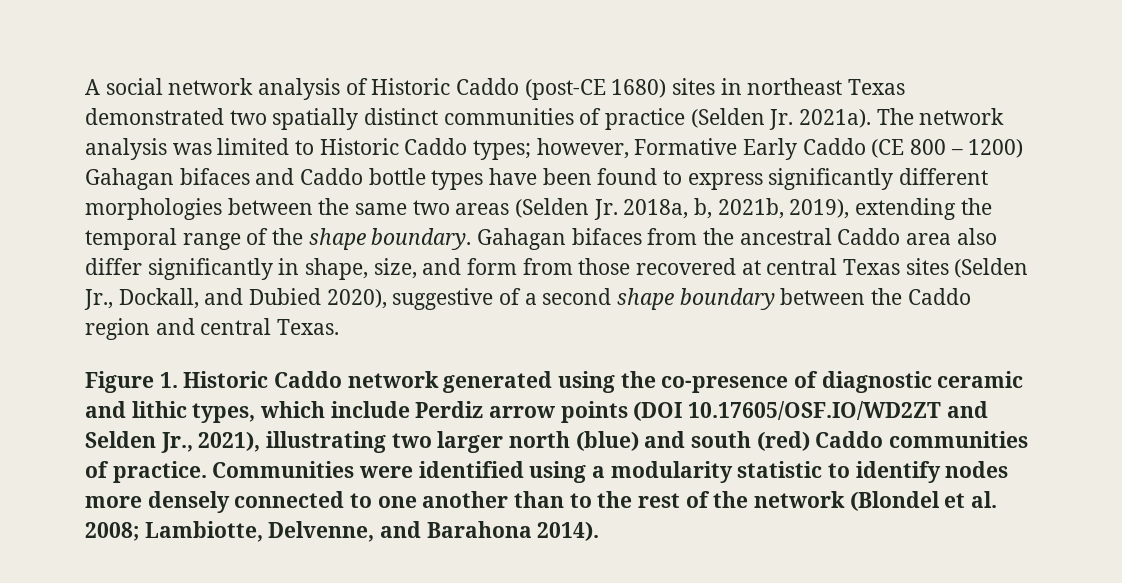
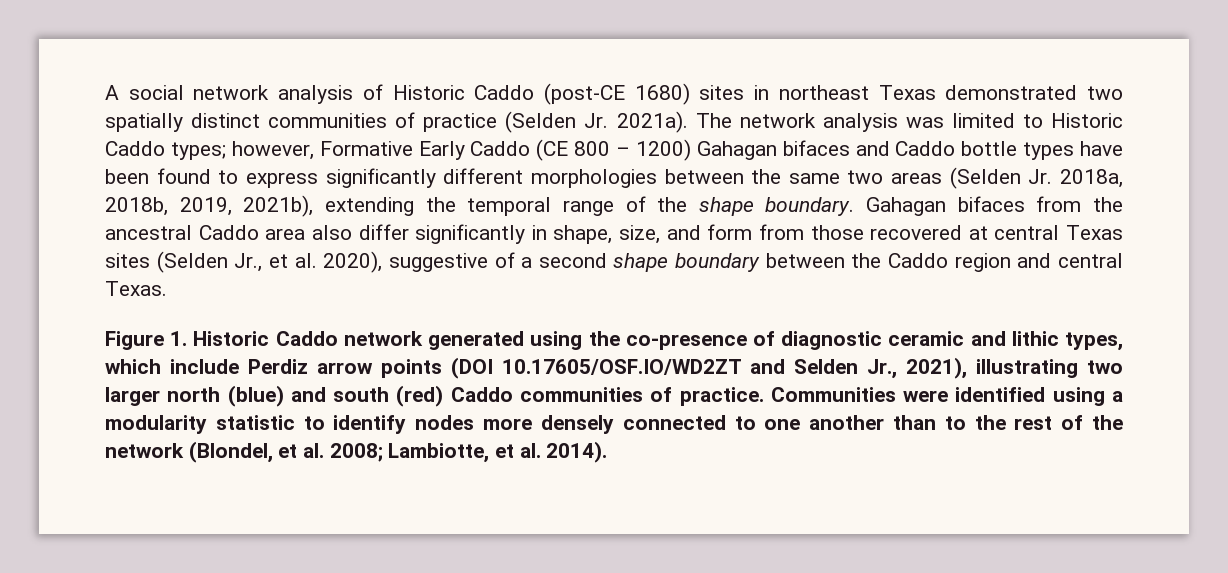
[694,198,850,219] b, 2021b, 2019), -> [105,195,314,217] 2018b, 2019, 2021b),
[118,288,322,309] Dockall, and Dubied -> [268,253,317,268] et al.
[849,491,940,511] (Blondel -> [188,441,273,463] (Blondel,
[268,521,532,542] Delvenne, and Barahona -> [495,443,541,458] et al.

